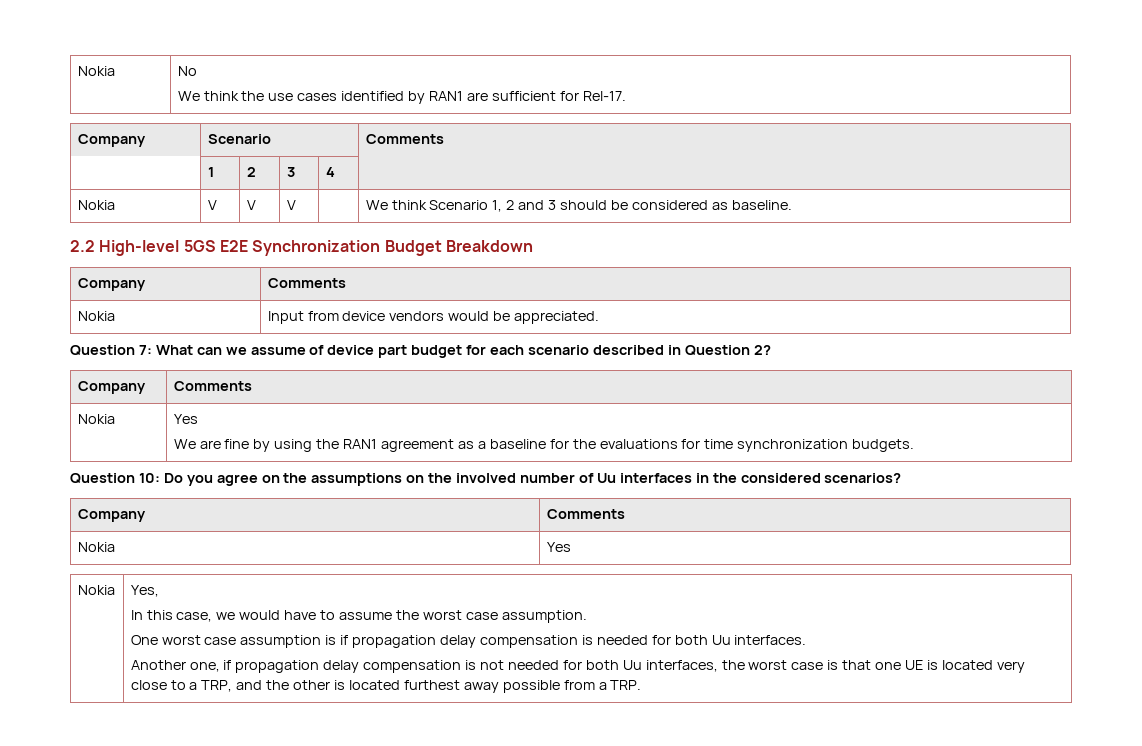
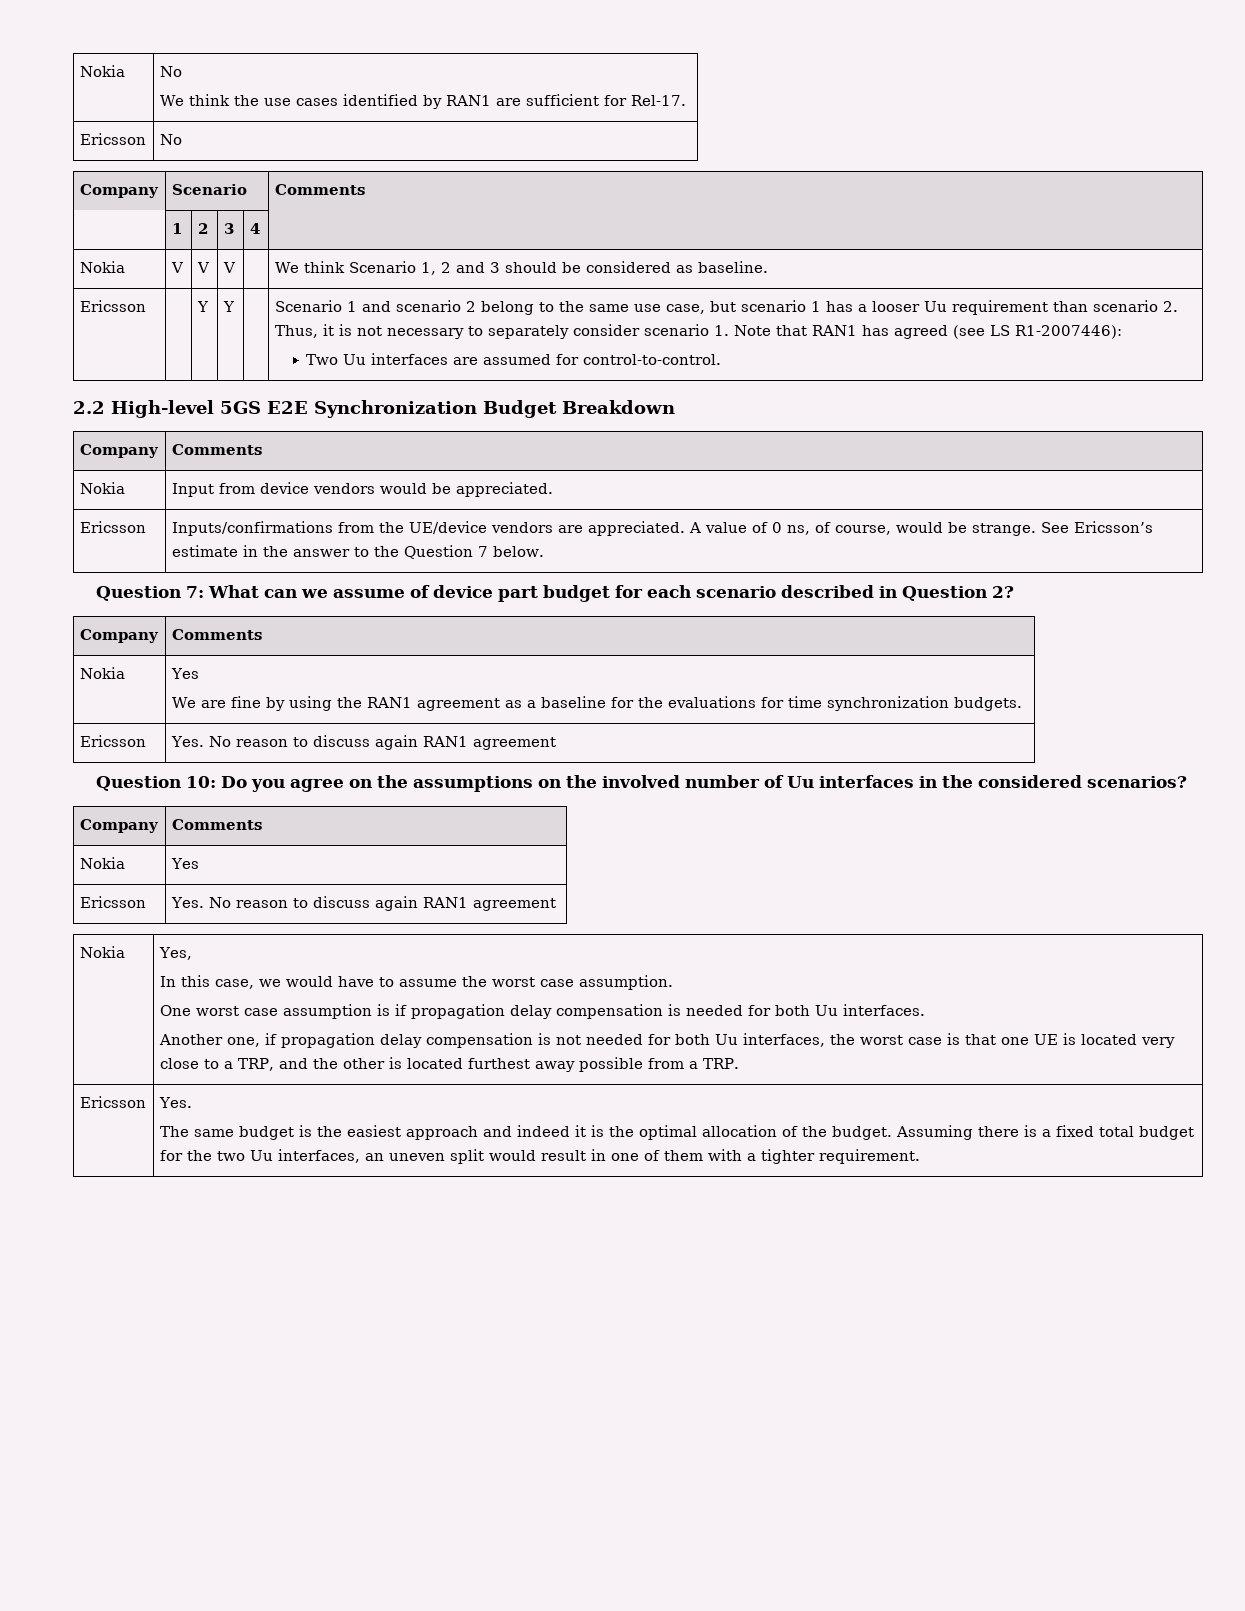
(626, 96) none -> [79,133,146,145] [159,134,182,145] // Ericsson | No
(792, 205) none -> [79,300,146,312] [196,301,209,312] [222,301,235,312] [274,300,1178,315] [274,324,1122,339] [306,353,722,365] // Ericsson | | Y | Y | | Scenario 1 and scenario 2 belong to the same use case, but scenario 1 has a looser Uu requirement than scenario 2. Thus, it is not necessary to separately consider scenario 1. Note that RAN1 has agreed (see LS R1-2007446): // Two Uu interfaces are assumed for control-to-control.
(600, 317) none -> [79,521,146,533] [171,521,1153,536] [171,545,544,559] // Ericsson | Inputs/confirmations from the UE/device vendors are appreciated. A value of 0 ns, of course, would be strange. See Ericsson’s estimate in the answer to the Question 7 below.
(915, 445) none -> [79,735,146,747] [170,735,556,750] // Ericsson | Yes. No reason to discuss again RAN1 agreement
(571, 547) none -> [79,896,146,908] [170,896,556,911] // Ericsson | Yes. No reason to discuss again RAN1 agreement
(642, 685) none -> [79,1096,146,1108] [158,1097,192,1108] [159,1125,1194,1140] [159,1149,920,1164] // Ericsson | Yes. // The same budget is the easiest approach and indeed it is the optimal allocation of the budget. Assuming there is a fixed total budget for the two Uu interfaces, an uneven split would result in one of them with a tighter requirement.

